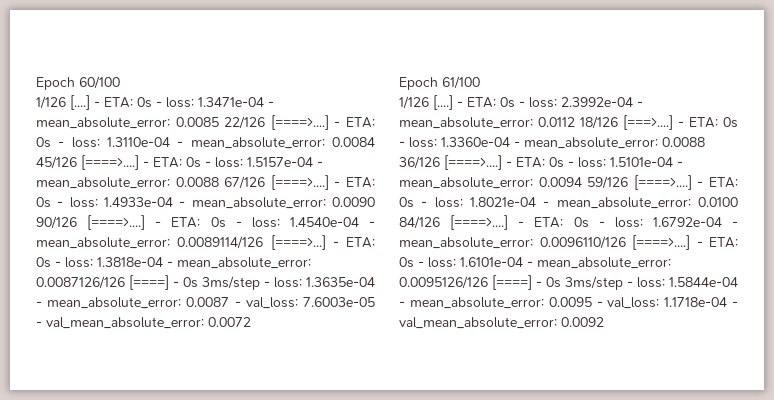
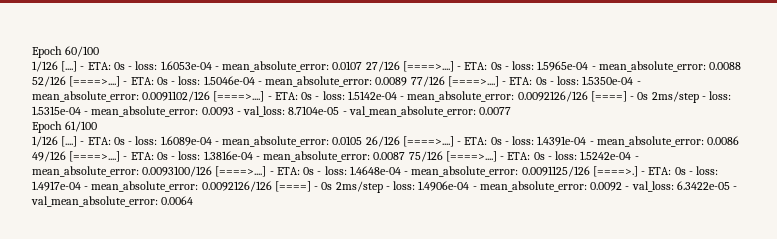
[198,97,274,107] [36,115,375,130] [36,137,375,149] [36,155,323,170] [36,175,375,190] [36,197,375,209] [36,215,375,230] [36,235,375,250] [36,257,311,269] [36,275,375,290] [36,297,375,309] [36,317,251,329] 1.3471e-04 - mean_absolute_error: 0.0085 22/126 [====>....] - ETA: 0s - loss: 1.3110e-04 - mean_absolute_error: 0.0084 45/126 [====>....] - ETA: 0s - loss: 1.5157e-04 - mean_absolute_error: 0.0088 67/126 [====>....] - ETA: 0s - loss: 1.4933e-04 - mean_absolute_error: 0.0090 90/126 [====>....] - ETA: 0s - loss: 1.4540e-04 - mean_absolute_error: 0.0089114/126 [====>...] - ETA: 0s - loss: 1.3818e-04 - mean_absolute_error: 0.0087126/126 [====] - 0s 3ms/step - loss: 1.3635e-04 - mean_absolute_error: 0.0087 - val_loss: 7.6003e-05 - val_mean_absolute_error: 0.0072 -> [160,61,742,72] [32,76,641,87] [32,91,732,103] [32,106,512,117] 1.6053e-04 - mean_absolute_error: 0.0107 27/126 [====>....] - ETA: 0s - loss: 1.5965e-04 - mean_absolute_error: 0.0088 52/126 [====>....] - ETA: 0s - loss: 1.5046e-04 - mean_absolute_error: 0.0089 77/126 [====>....] - ETA: 0s - loss: 1.5350e-04 - mean_absolute_error: 0.0091102/126 [====>....] - ETA: 0s - loss: 1.5142e-04 - mean_absolute_error: 0.0092126/126 [====] - 0s 2ms/step - loss: 1.5315e-04 - mean_absolute_error: 0.0093 - val_loss: 8.7104e-05 - val_mean_absolute_error: 0.0077
[561,97,643,107] [399,115,738,130] [399,137,705,149] [399,155,683,170] [399,175,738,190] [399,197,738,209] [399,215,738,230] [399,235,738,250] [399,257,671,269] [399,275,738,290] [399,297,738,309] [399,317,604,329] 2.3992e-04 - mean_absolute_error: 0.0112 18/126 [===>....] - ETA: 0s - loss: 1.3360e-04 - mean_absolute_error: 0.0088 36/126 [====>....] - ETA: 0s - loss: 1.5101e-04 - mean_absolute_error: 0.0094 59/126 [====>....] - ETA: 0s - loss: 1.8021e-04 - mean_absolute_error: 0.0100 84/126 [====>....] - ETA: 0s - loss: 1.6792e-04 - mean_absolute_error: 0.0096110/126 [====>....] - ETA: 0s - loss: 1.6101e-04 - mean_absolute_error: 0.0095126/126 [====] - 0s 3ms/step - loss: 1.5844e-04 - mean_absolute_error: 0.0095 - val_loss: 1.1718e-04 - val_mean_absolute_error: 0.0092 -> [160,136,740,147] [32,151,639,162] [32,166,719,177] [32,181,738,193] [31,196,194,207] 1.6089e-04 - mean_absolute_error: 0.0105 26/126 [====>....] - ETA: 0s - loss: 1.4391e-04 - mean_absolute_error: 0.0086 49/126 [====>....] - ETA: 0s - loss: 1.3816e-04 - mean_absolute_error: 0.0087 75/126 [====>....] - ETA: 0s - loss: 1.5242e-04 - mean_absolute_error: 0.0093100/126 [====>....] - ETA: 0s - loss: 1.4648e-04 - mean_absolute_error: 0.0091125/126 [====>.] - ETA: 0s - loss: 1.4917e-04 - mean_absolute_error: 0.0092126/126 [====] - 0s 2ms/step - loss: 1.4906e-04 - mean_absolute_error: 0.0092 - val_loss: 6.3422e-05 - val_mean_absolute_error: 0.0064

